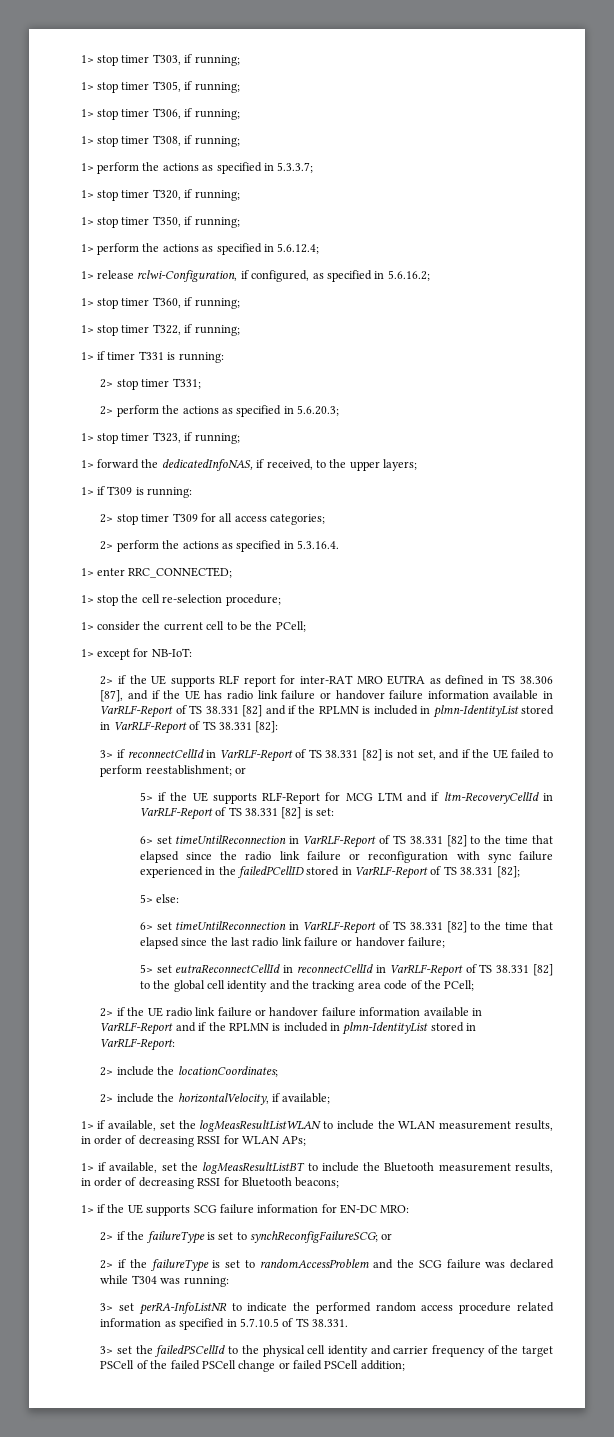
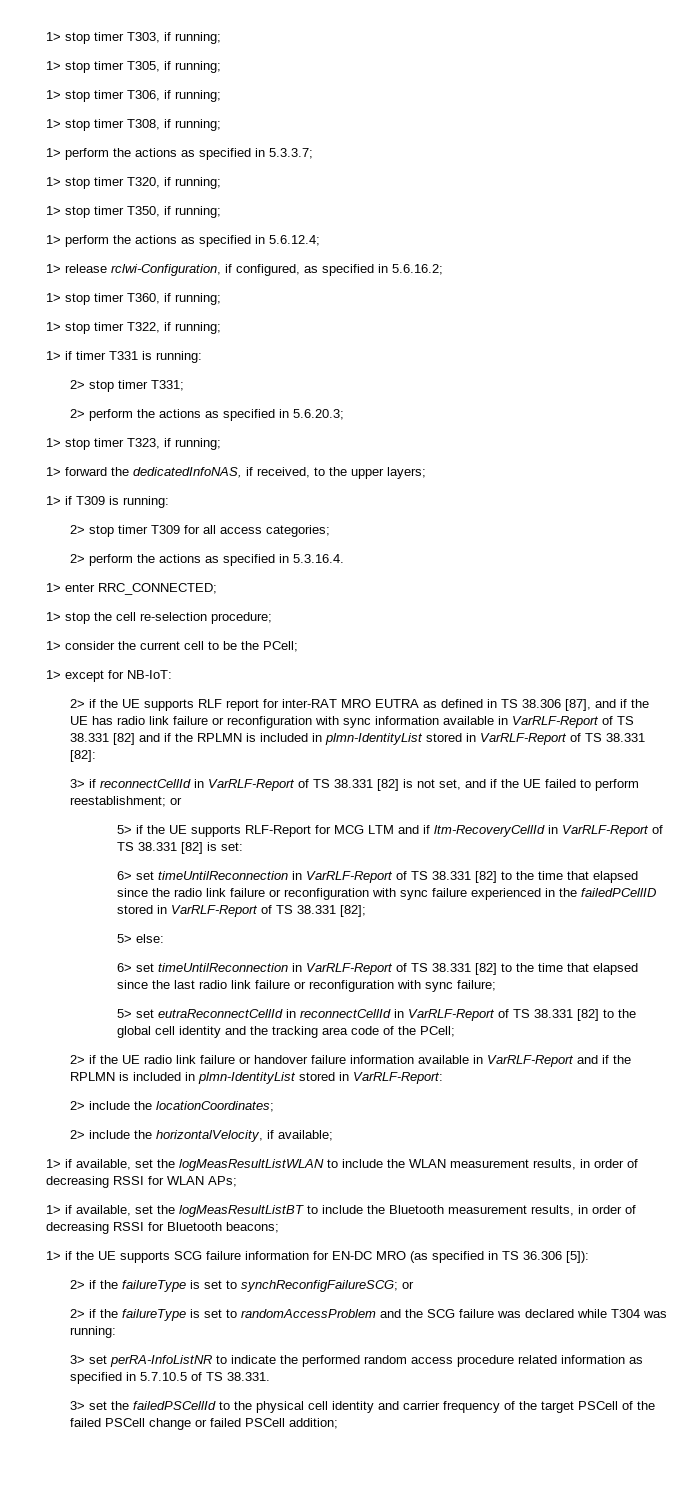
[335,690,424,700] handover failure -> [226,716,371,728] reconfiguration with sync
[355,937,405,947] handover -> [308,980,453,992] reconfiguration with sync
[380,1205,410,1213] MRO: -> [376,1251,590,1263] MRO (as specified in TS 36.306 [5]):

